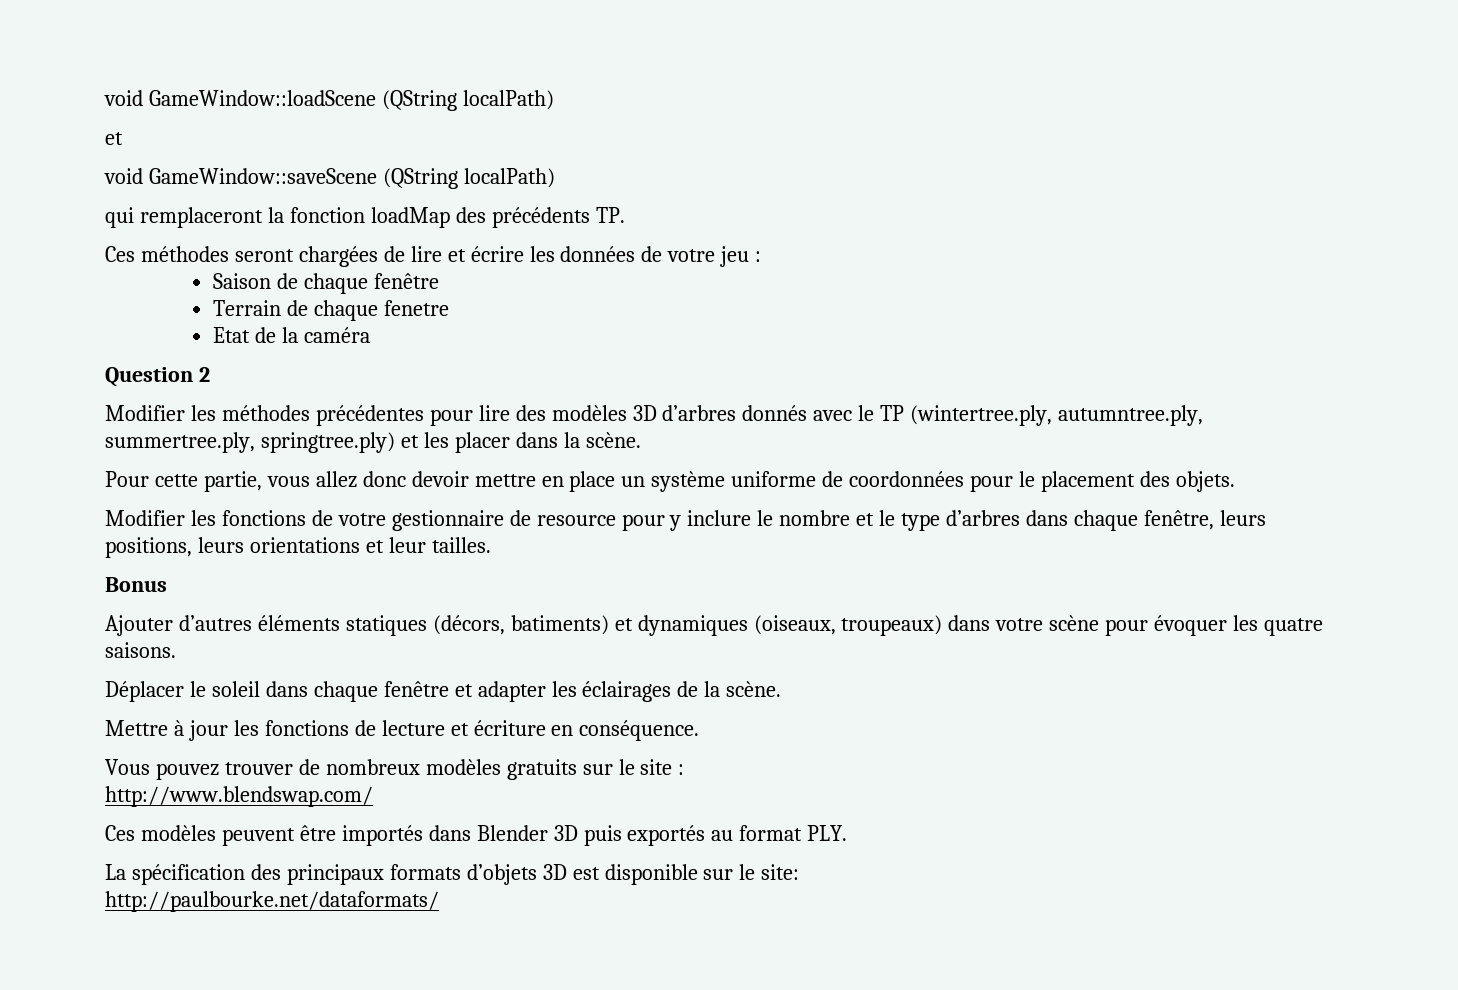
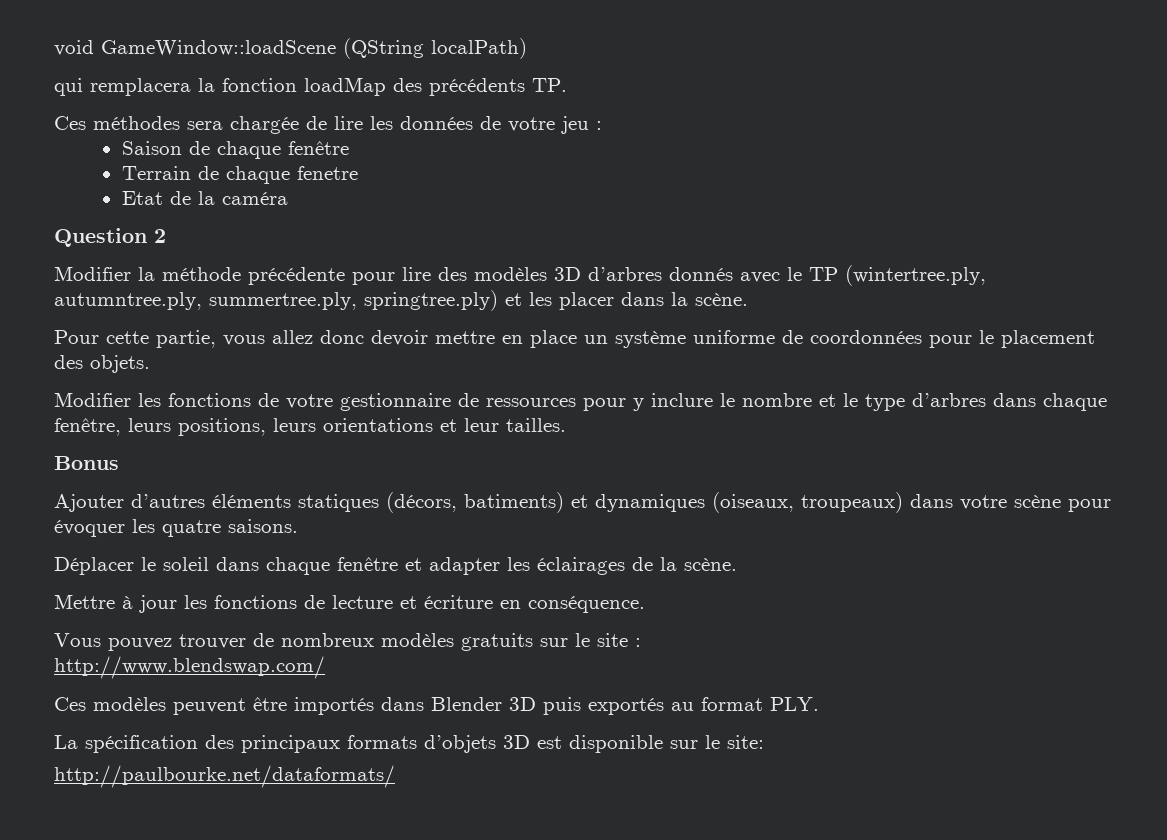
[105,132,123,145] [104,168,555,189] // et // void GameWindow::saveScene (QString localPath) -> (527, 48) none
[139,207,263,228] remplaceront -> [90,78,191,96] remplacera
[234,246,524,267] seront chargées de lire et écrire -> [187,116,363,134] sera chargée de lire
[190,405,424,426] les méthodes précédentes -> [138,267,345,285] la méthode précédente
[536,515,616,526] resource -> [486,398,576,407] ressources

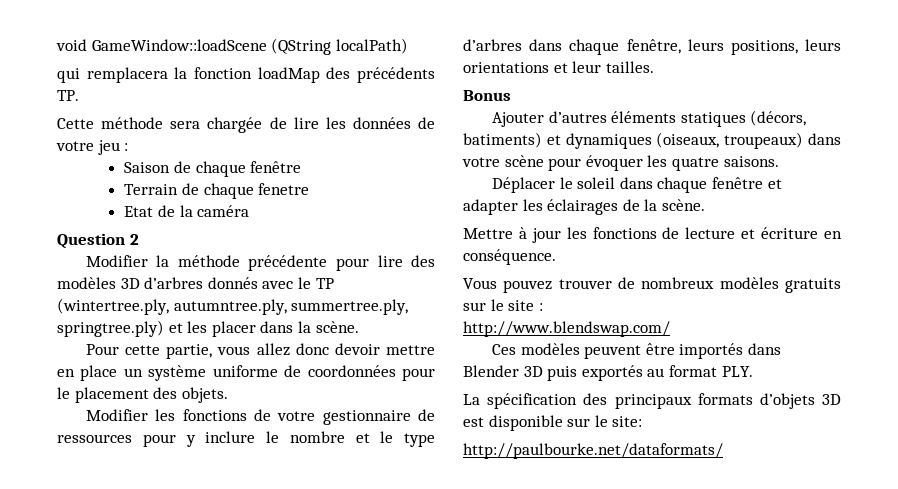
[54,116,180,130] Ces méthodes -> [57,117,164,129] Cette méthode

